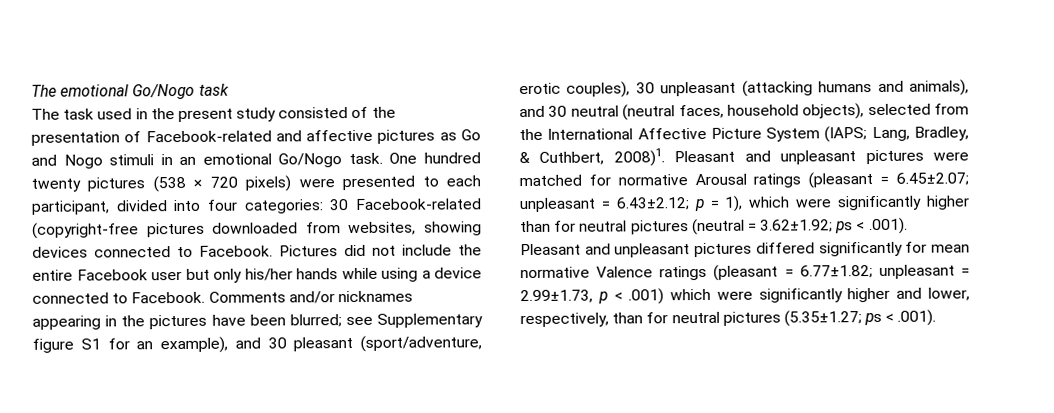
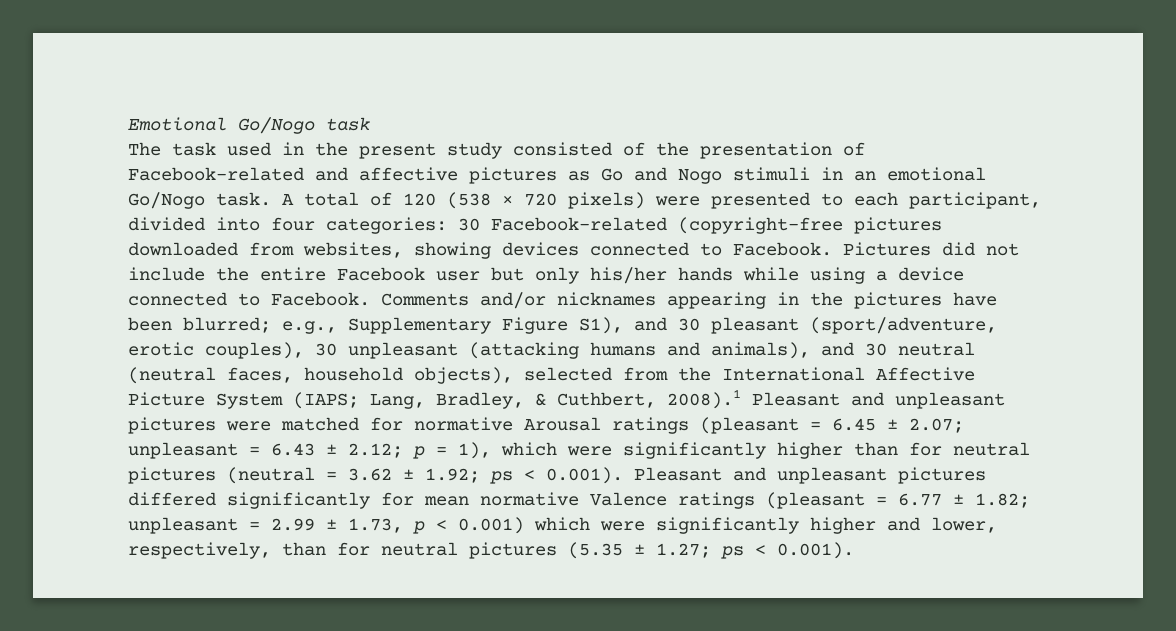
[31,84,130,97] The emotional -> [128,117,227,131] Emotional
[389,152,481,164] [31,177,146,192] One hundred twenty pictures -> [282,192,436,206] A total of 120
[345,313,483,328] [32,336,228,354] see Supplementary figure S1 for an example), -> [282,317,623,334] e.g., Supplementary Figure S1),
[613,148,665,167] 2008)1. -> [667,389,741,409] 2008).1
[896,172,969,186] [519,197,690,213] 6.45±2.07; unpleasant = 6.43±2.12; -> [832,418,964,433] [128,442,403,459] 6.45 ± 2.07; unpleasant = 6.43 ± 2.12;
[760,217,908,235] 3.62±1.92; ps < .001). -> [348,467,623,484] 3.62 ± 1.92; ps < 0.001).
[799,264,971,279] [520,289,593,304] 6.77±1.82; unpleasant = 2.99±1.73, -> [898,493,1030,508] [128,517,403,534] 6.77 ± 1.82; unpleasant = 2.99 ± 1.73,
[628,288,665,305] .001) -> [458,517,524,534] 0.001)
[783,309,937,327] (5.35±1.27; ps < .001). -> [568,542,854,559] (5.35 ± 1.27; ps < 0.001).

